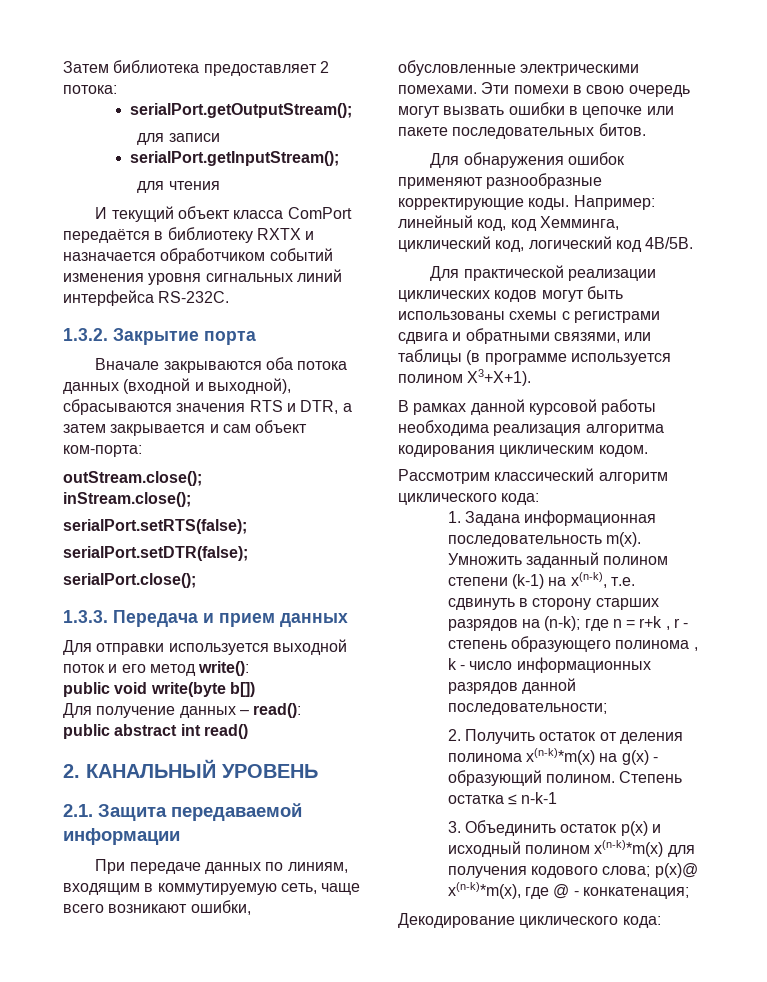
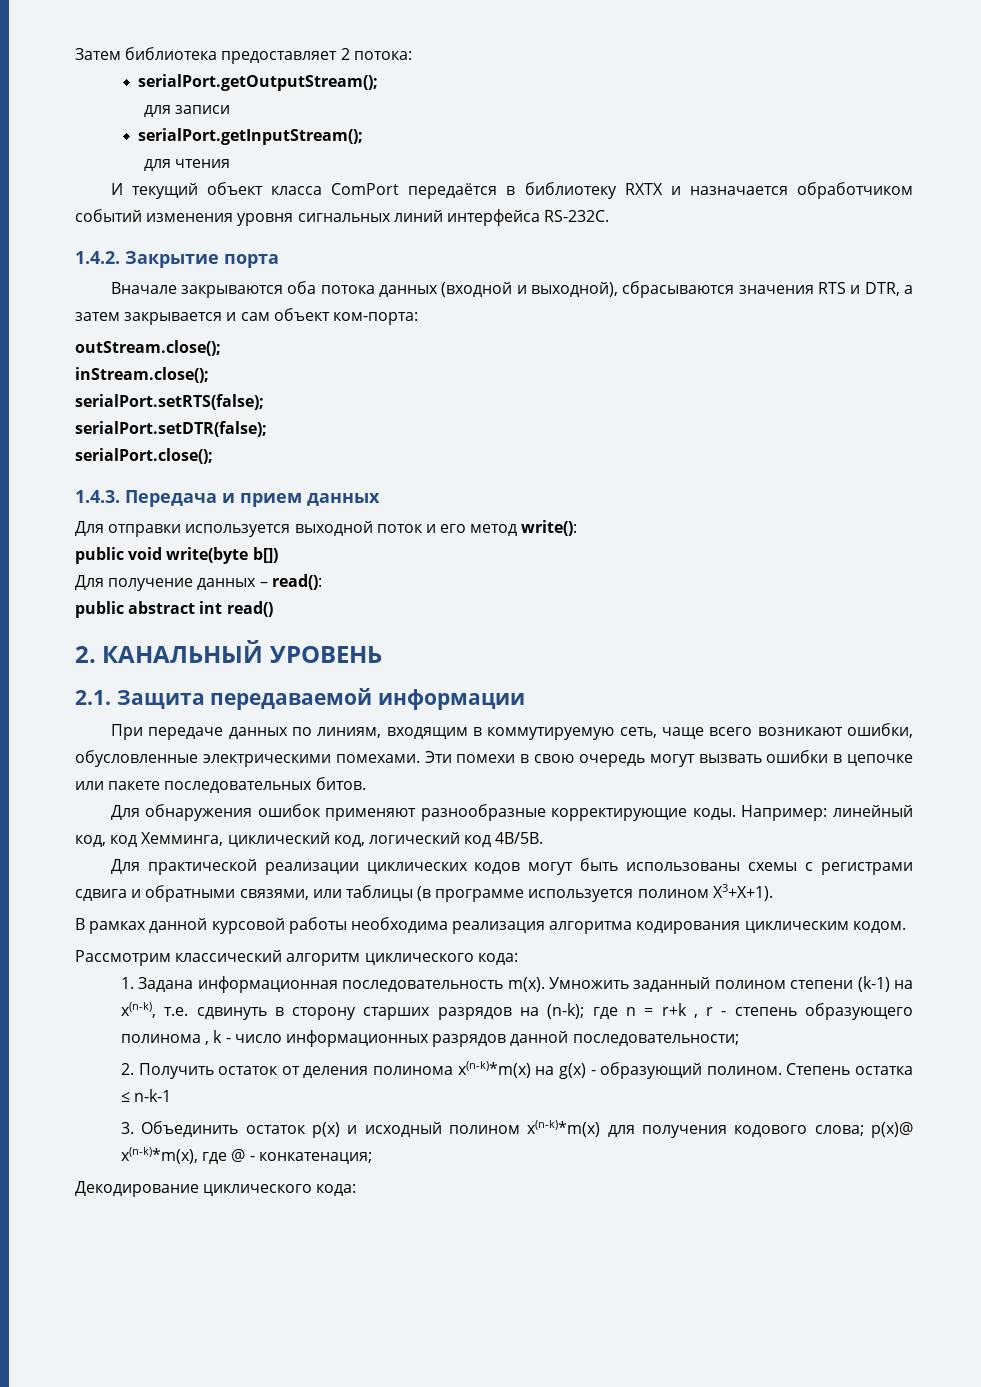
[63,328,108,341] 1.3.2. -> [75,251,120,264] 1.4.2.
[63,610,108,623] 1.3.3. -> [75,490,120,503] 1.4.3.

